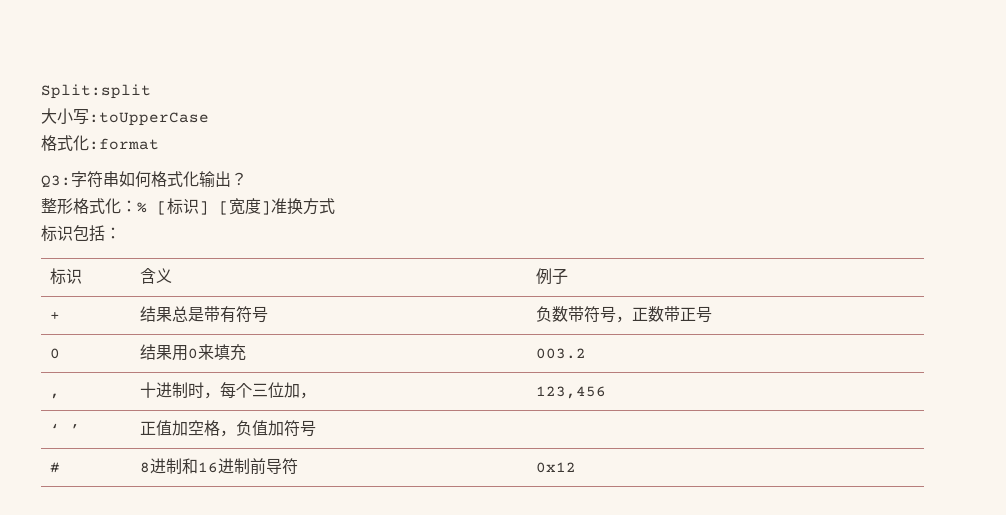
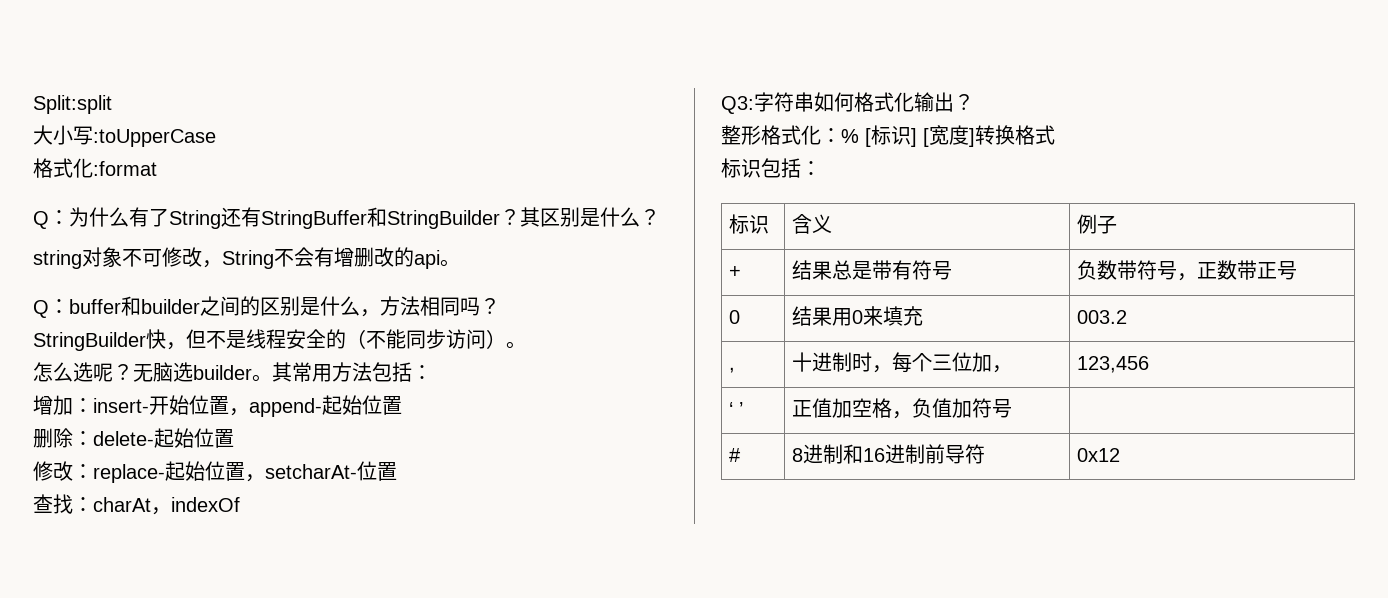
(159, 144) none -> [33,207,660,229] [33,247,460,269] [33,296,500,318] [33,329,526,351] [33,362,432,382] [33,395,402,417] [33,428,234,448] [33,461,397,483] [33,494,240,515] // Q：为什么有了String还有StringBuffer和StringBuilder？其区别是什么？ // string对象不可修改，String不会有增删改的api。 // Q：buffer和builder之间的区别是什么，方法相同吗？ // StringBuilder快，但不是线程安全的（不能同步访问）。 // 怎么选呢？无脑选builder。其常用方法包括： // 增加：insert-开始位置，append-起始位置 // 删除：delete-起始位置 // 修改：replace-起始位置，setcharAt-位置 // 查找：charAt，indexOf
[271,198,319,215] 准换方 -> [975,125,1035,145] 转换格

